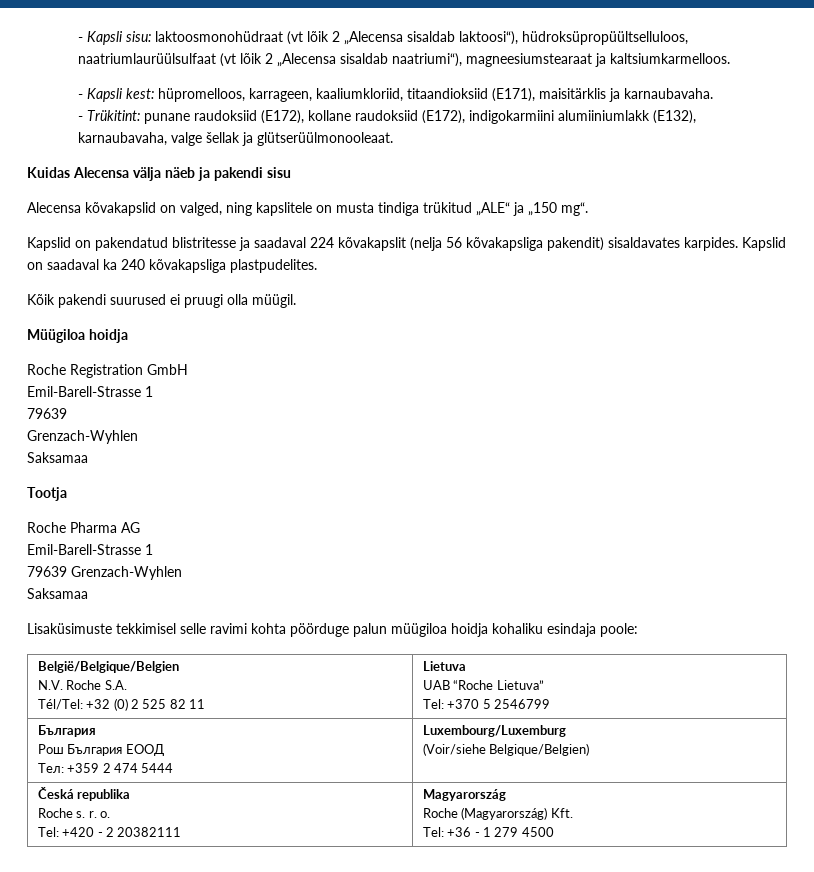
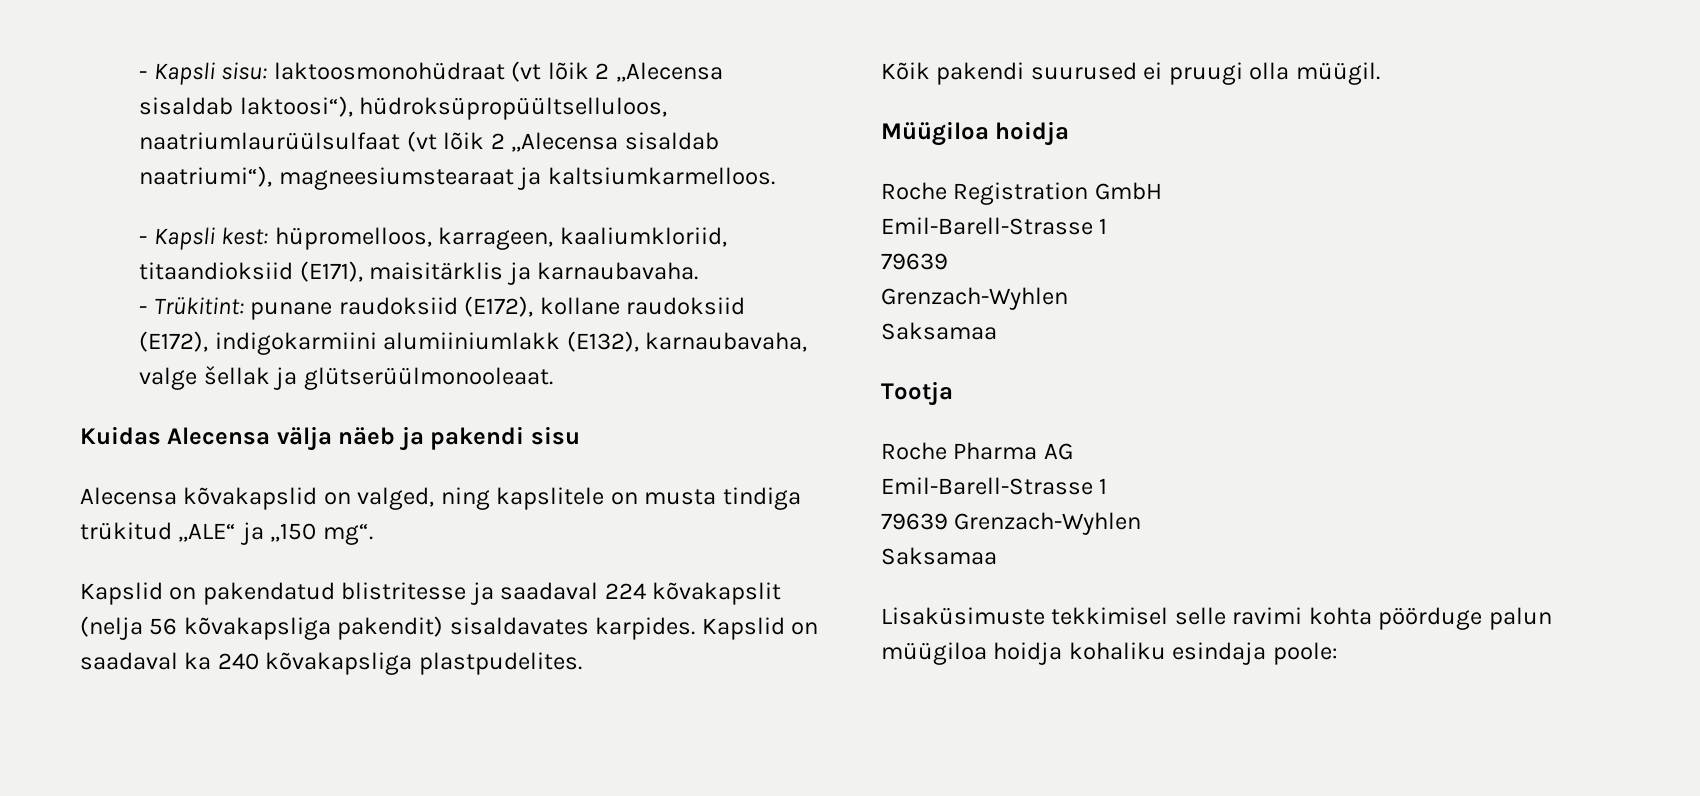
[37,661,179,673] [37,680,127,690] [37,698,206,711] [422,661,466,671] [422,680,544,690] [422,699,550,709] [37,725,96,737] [37,744,164,756] [37,763,174,773] [422,725,566,737] [422,743,590,756] [37,787,131,801] [37,808,110,818] [37,827,182,837] [422,789,506,801] [422,807,573,820] [422,827,554,837] // België/Belgique/Belgien // N.V. Roche S.A. // Tél/Tel: +32 (0) 2 525 82 11 | Lietuva // UAB “Roche Lietuva” // Tel: +370 5 2546799 // България // Рош България ЕООД // Тел: +359 2 474 5444 | Luxembourg/Luxemburg // (Voir/siehe Belgique/Belgien) // Česká republika // Roche s. r. o. // Tel: +420 - 2 20382111 | Magyarország // Roche (Magyarország) Kft. // Tel: +36 - 1 279 4500 -> (1338, 653) none

